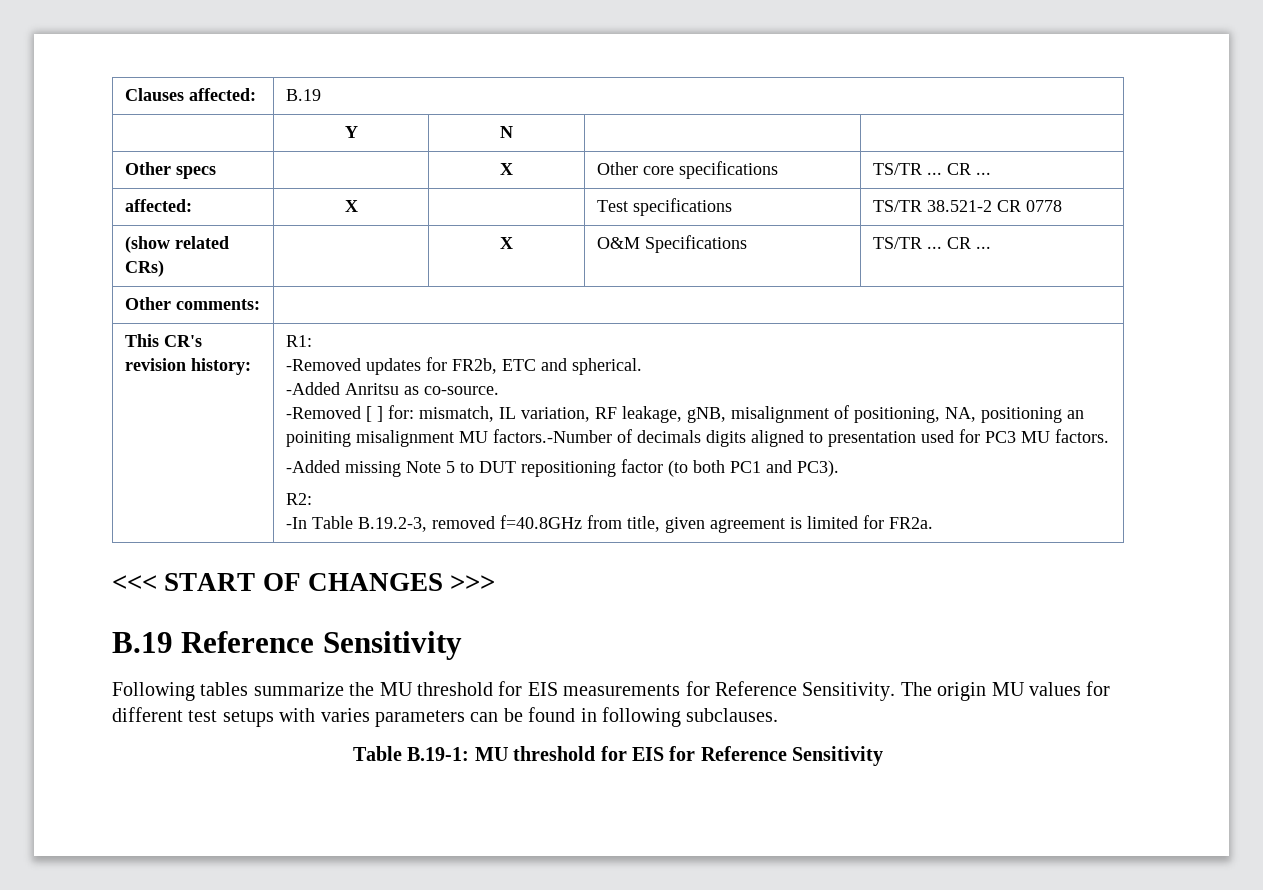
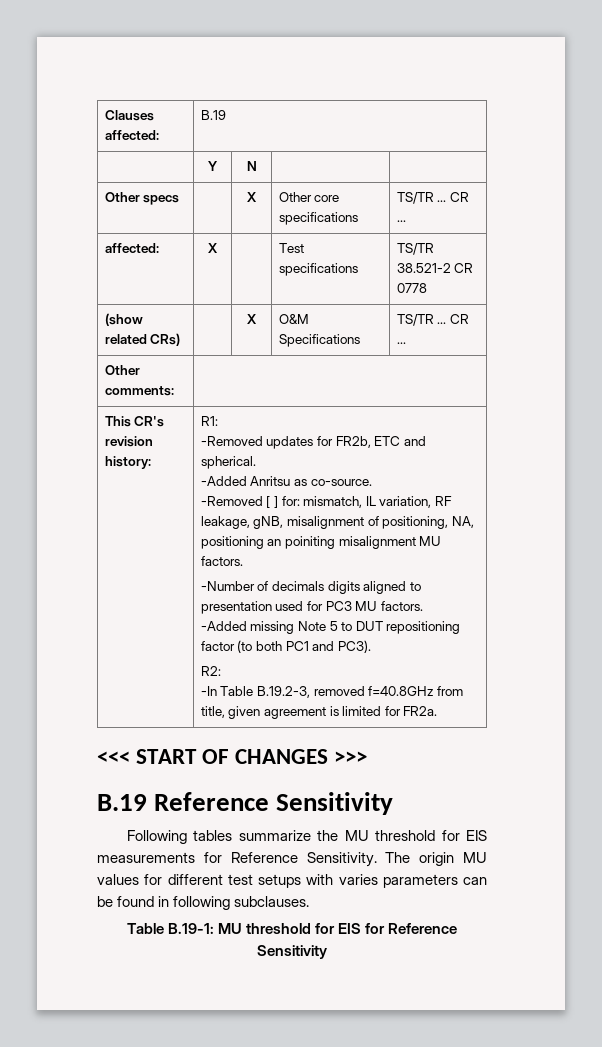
[493,429,613,443] factors.-Number -> [200,556,243,566] [200,581,255,591] factors. // -Number

